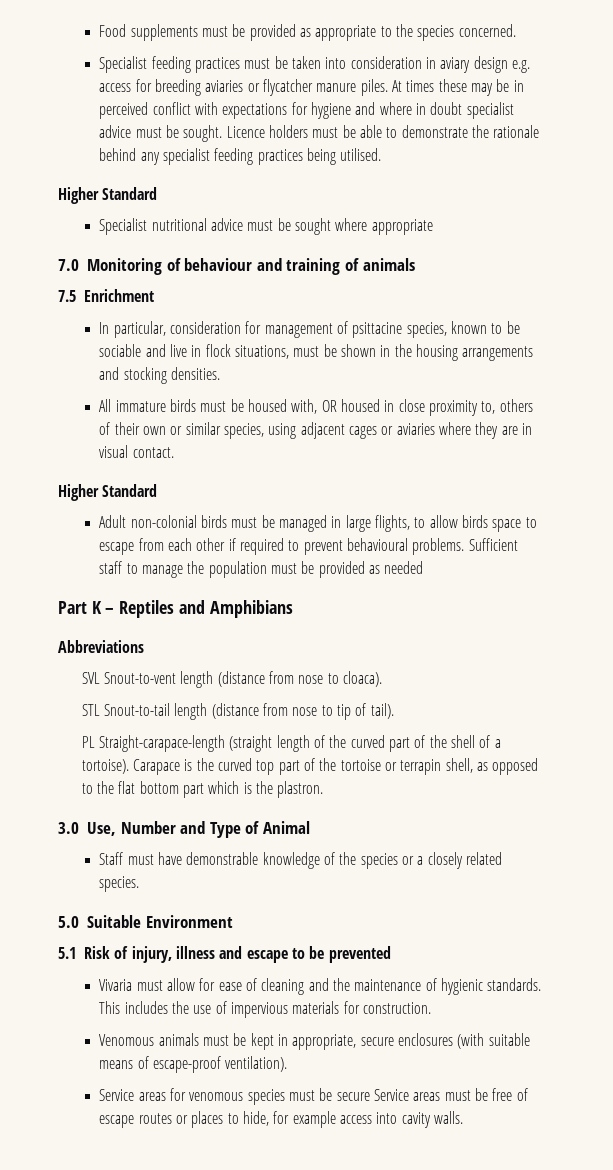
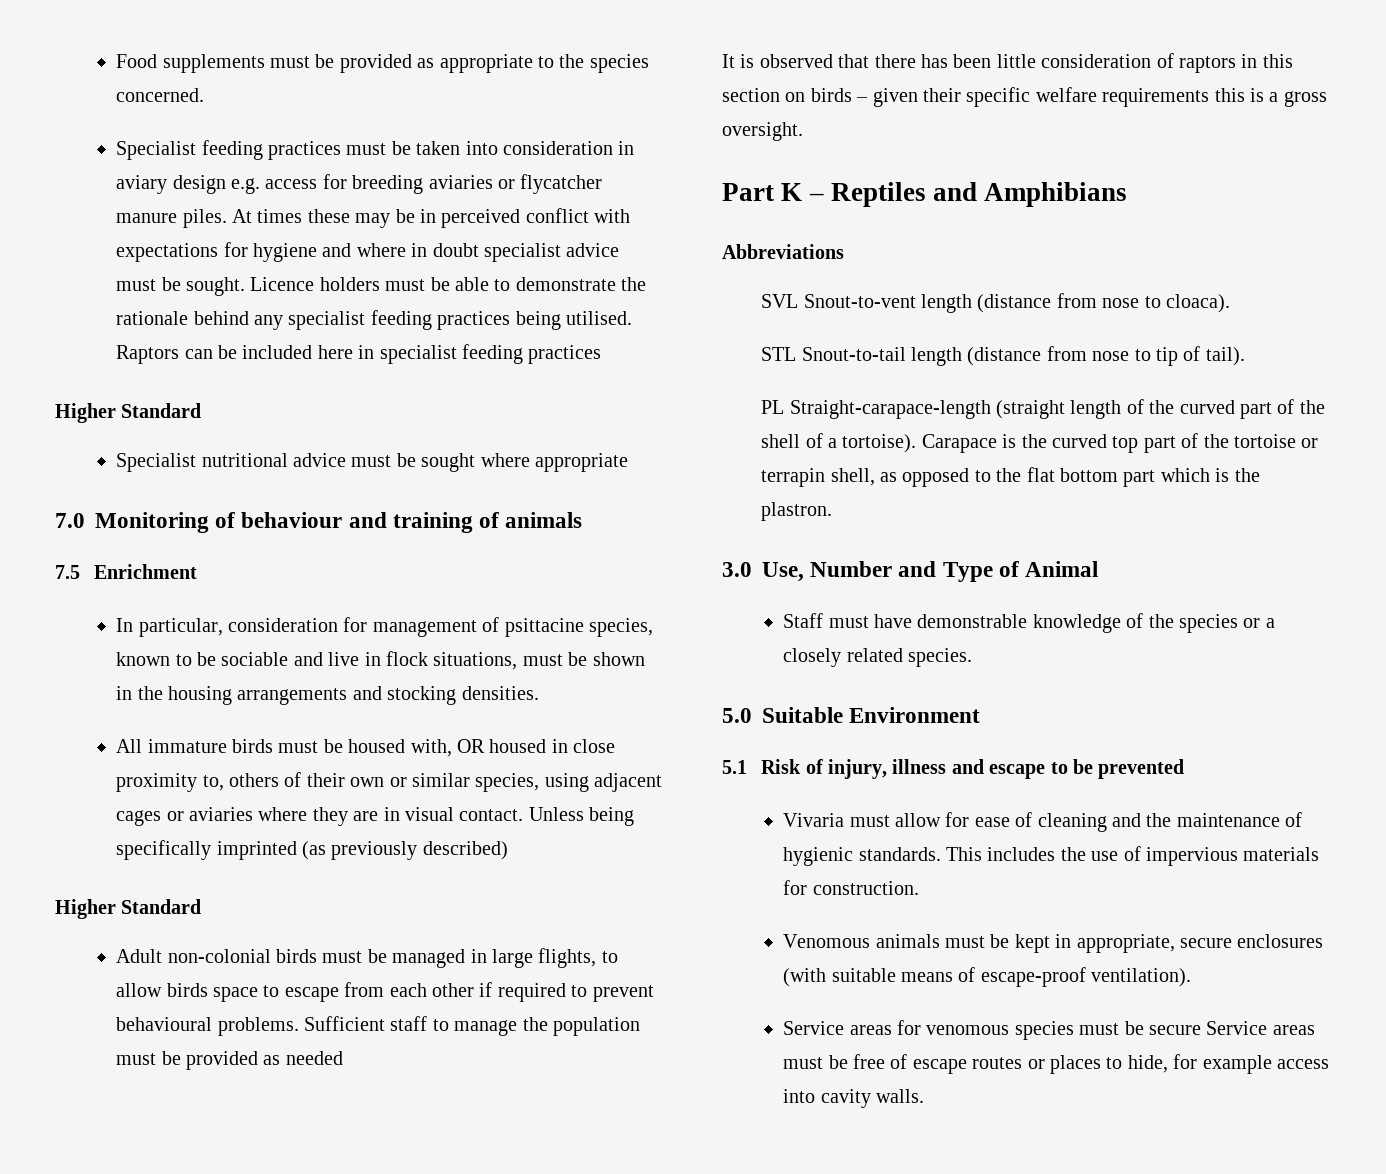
(382, 154) none -> [116,344,602,364] Raptors can be included here in specialist feeding practices
(174, 452) none -> [528,807,635,826] [116,840,508,860] Unless being specifically imprinted (as previously described)
(424, 567) none -> [722,53,1293,73] [722,87,1327,107] [722,122,803,141] // It is observed that there has been little consideration of raptors in this section on birds – given their specific welfare requirements this is a gross oversight.

